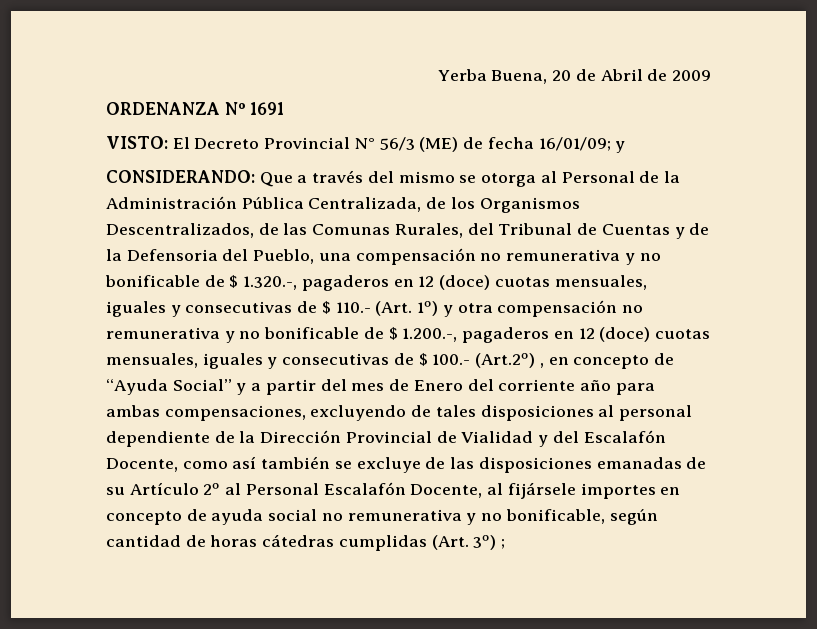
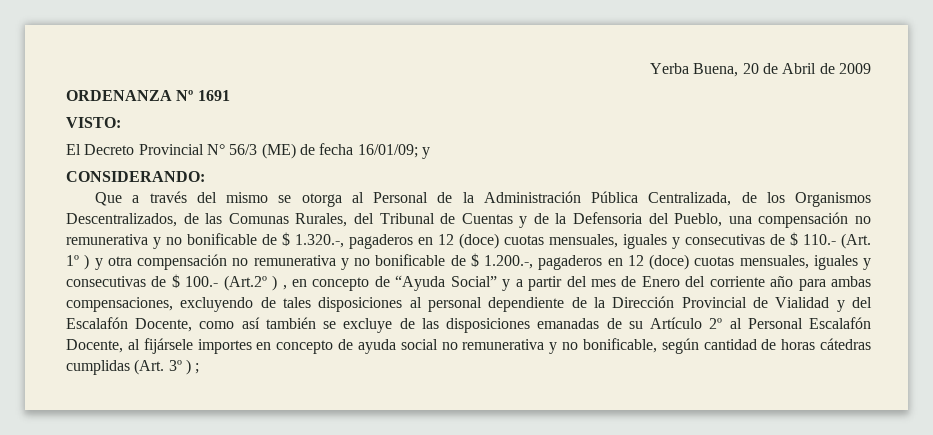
(168, 142) none -> (121, 122) //
(255, 176) none -> (205, 176) //
[417,301,439,316] 1º) -> [66,254,90,270] 1º )
[475,353,536,368] (Art.2º) -> [223,275,278,291] (Art.2º )
[473,535,497,550] 3º) -> [168,359,191,375] 3º )

